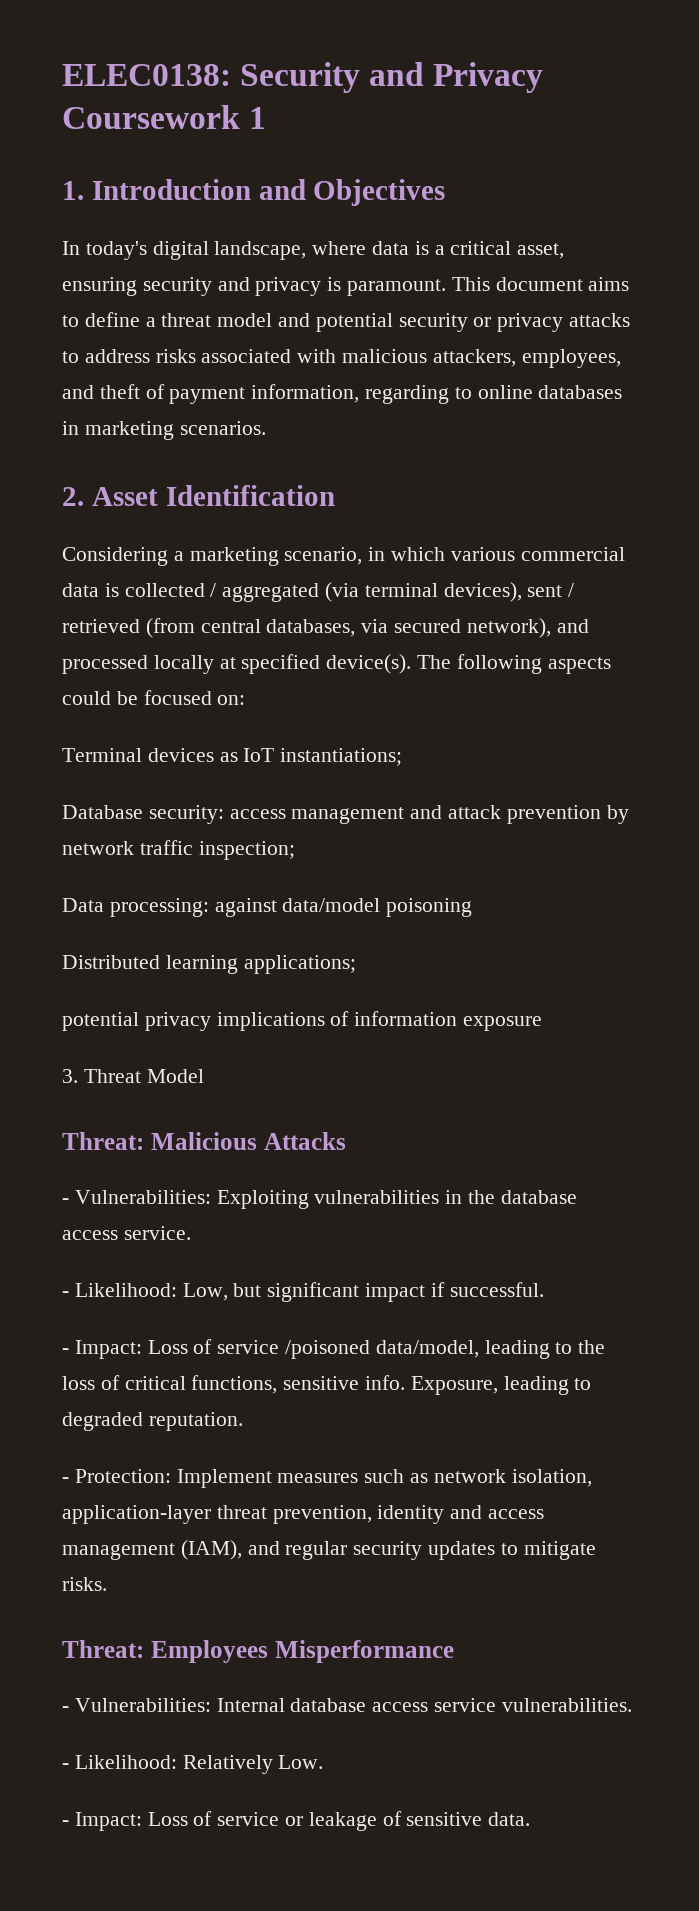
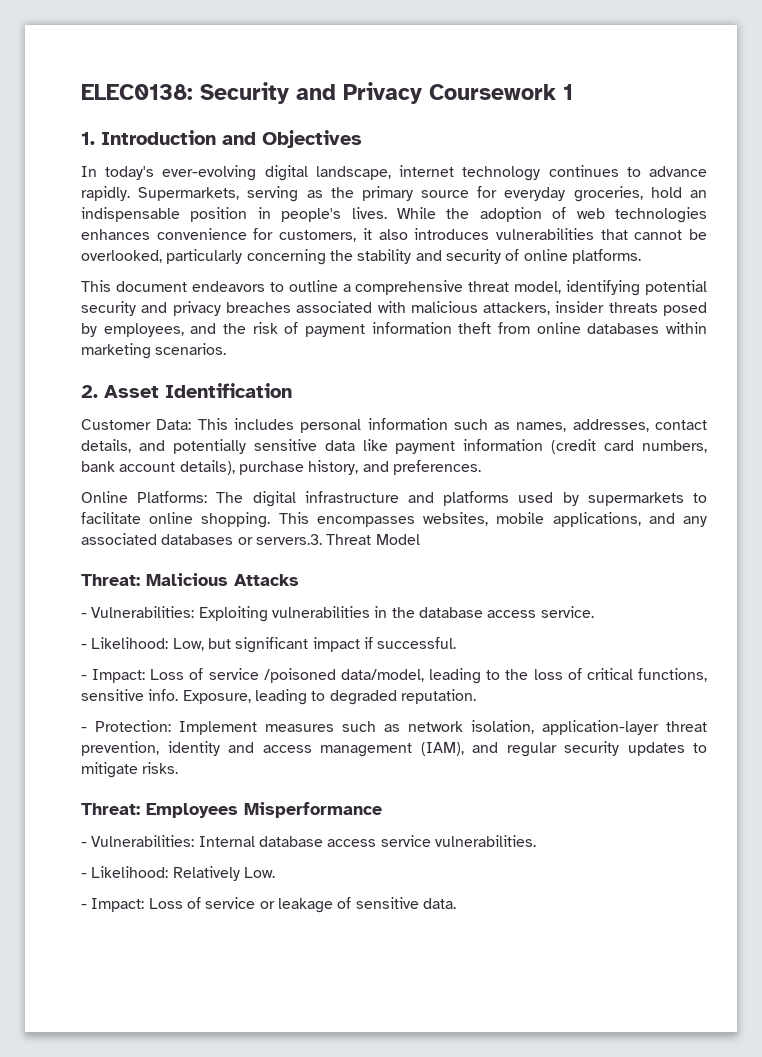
(147, 250) none -> [162,165,257,181] ever-evolving
[312,241,565,259] [62,277,630,296] [62,312,631,332] [62,349,621,368] [62,384,472,404] where data is a critical asset, ensuring security and privacy is paramount. This document aims to define a threat model and potential security or privacy attacks to address risks associated with malicious attackers, employees, and theft of payment information, regarding to -> [399,165,707,181] [81,186,707,202] [81,207,708,223] [81,228,708,242] [81,249,641,265] [81,280,708,296] [81,301,707,316] [81,322,531,337] internet technology continues to advance rapidly. Supermarkets, serving as the primary source for everyday groceries, hold an indispensable position in people's lives. While the adoption of web technologies enhances convenience for customers, it also introduces vulnerabilities that cannot be overlooked, particularly concerning the stability and security of online platforms. // This document endeavors to outline a comprehensive threat model, identifying potential security and privacy breaches associated with malicious attackers, insider threats posed by employees, and the risk of payment information theft from
[62,421,79,435] in -> [666,322,708,334] within
[62,547,625,566] [62,582,575,602] [62,618,589,638] [62,654,611,674] [62,690,246,705] [62,748,403,766] [62,805,629,824] [62,840,295,860] [62,898,473,917] [62,955,356,974] [62,1011,543,1031] [62,1069,78,1083] Considering a marketing scenario, in which various commercial data is collected / aggregated (via terminal devices), sent / retrieved (from central databases, via secured network), and processed locally at specified device(s). The following aspects could be focused on: // Terminal devices as IoT instantiations; // Database security: access management and attack prevention by network traffic inspection; // Data processing: against data/model poisoning // Distributed learning applications; // potential privacy implications of information exposure // 3. -> [81,418,707,433] [81,439,708,454] [81,460,481,475] [81,491,707,507] [81,512,707,528] [81,533,322,545] Customer Data: This includes personal information such as names, addresses, contact details, and potentially sensitive data like payment information (credit card numbers, bank account details), purchase history, and preferences. // Online Platforms: The digital infrastructure and platforms used by supermarkets to facilitate online shopping. This encompasses websites, mobile applications, and any associated databases or servers.3.

